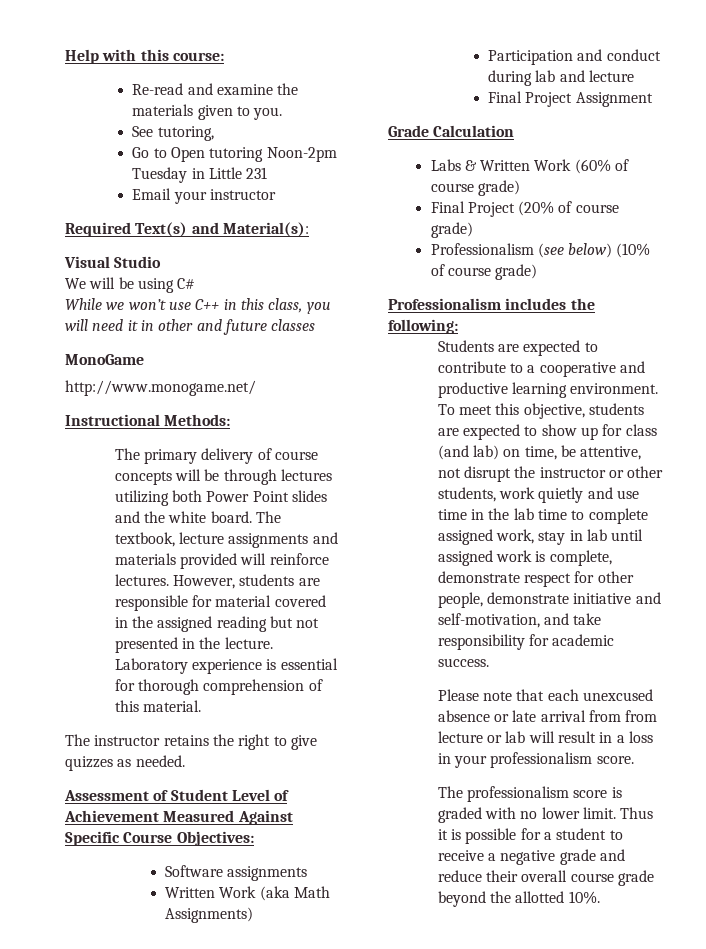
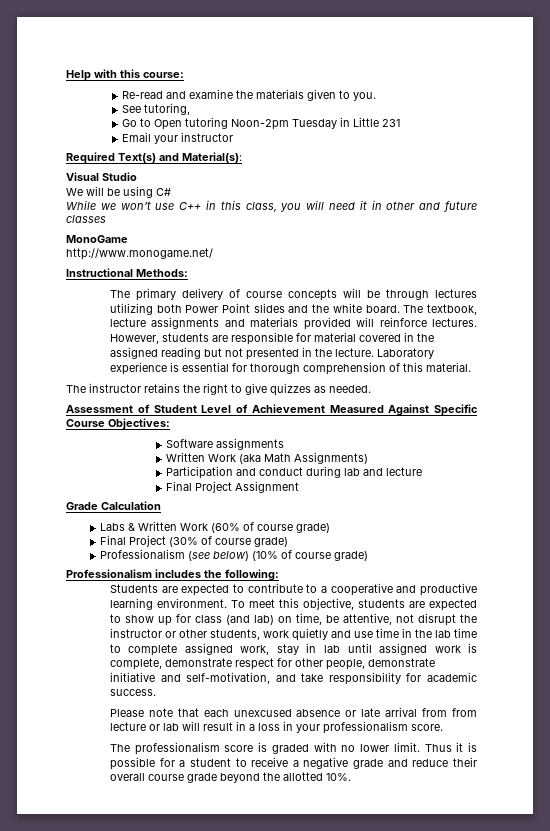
[518,201,555,216] (20% -> [169,537,199,547] (30%

